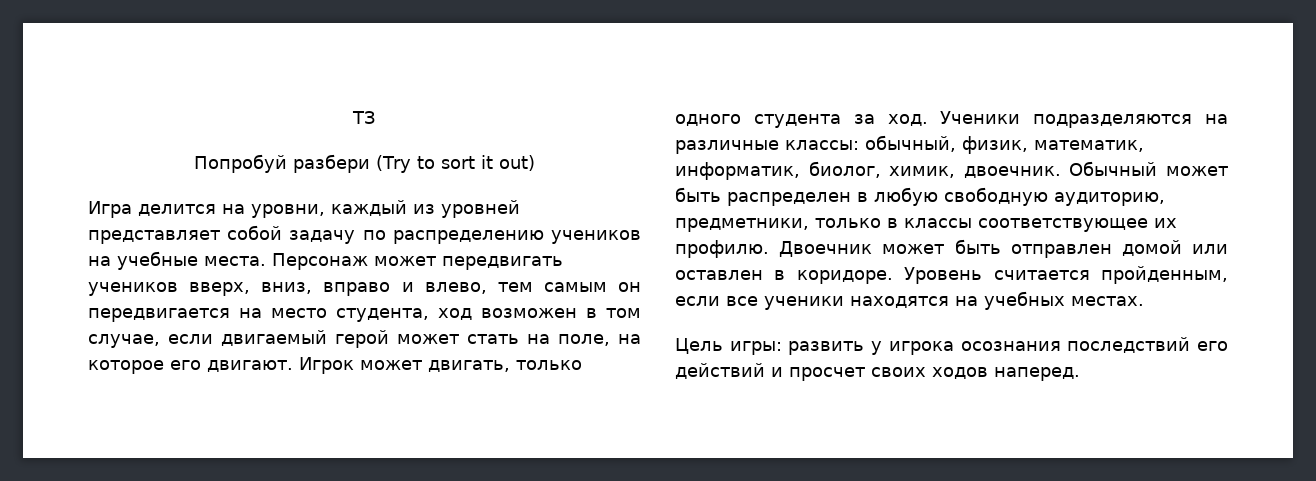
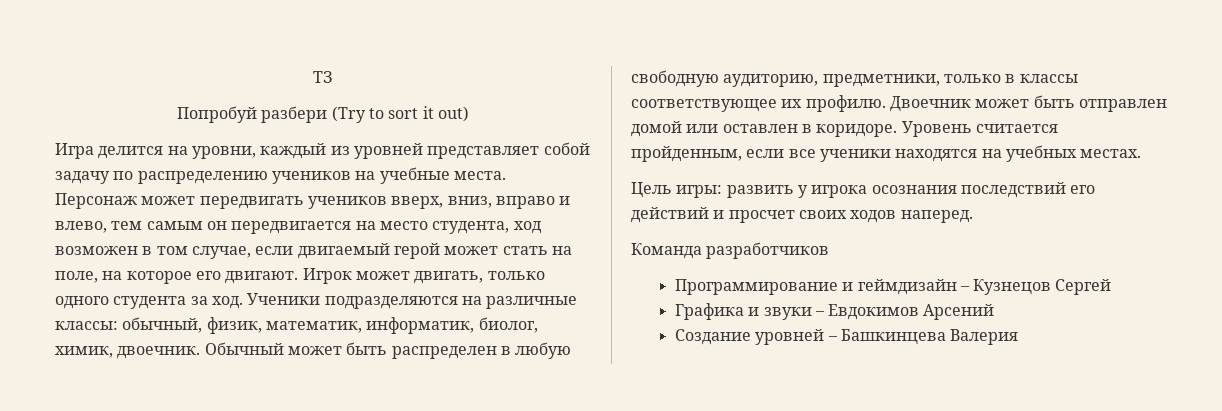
(1080, 374) none -> [631,242,830,259] [674,279,1112,295] [674,303,995,320] [674,329,1019,345] // Команда разработчиков // Программирование и геймдизайн – Кузнецов Сергей // Графика и звуки – Евдокимов Арсений // Создание уровней – Башкинцева Валерия

